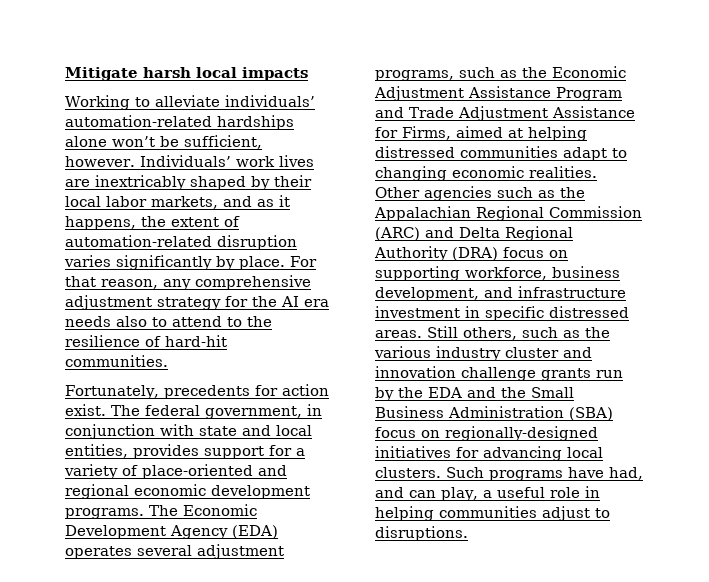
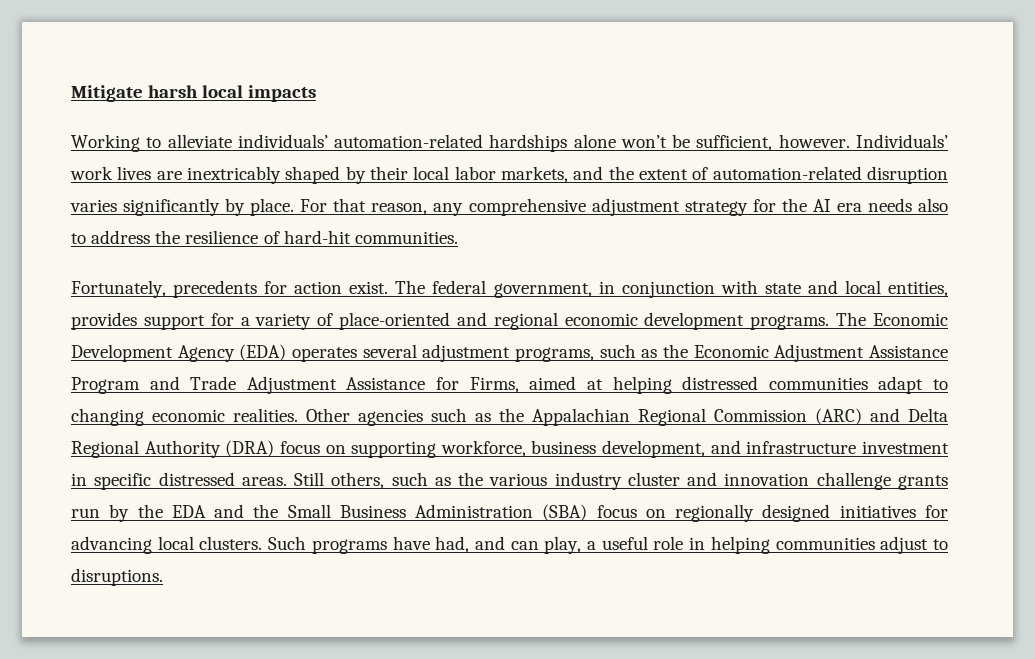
[257,195,290,207] [65,216,136,230] as it happens, -> (604, 173) none
[172,316,242,327] attend to -> [91,230,151,244] address
[445,426,598,441] regionally-designed -> [675,504,831,522] regionally designed

